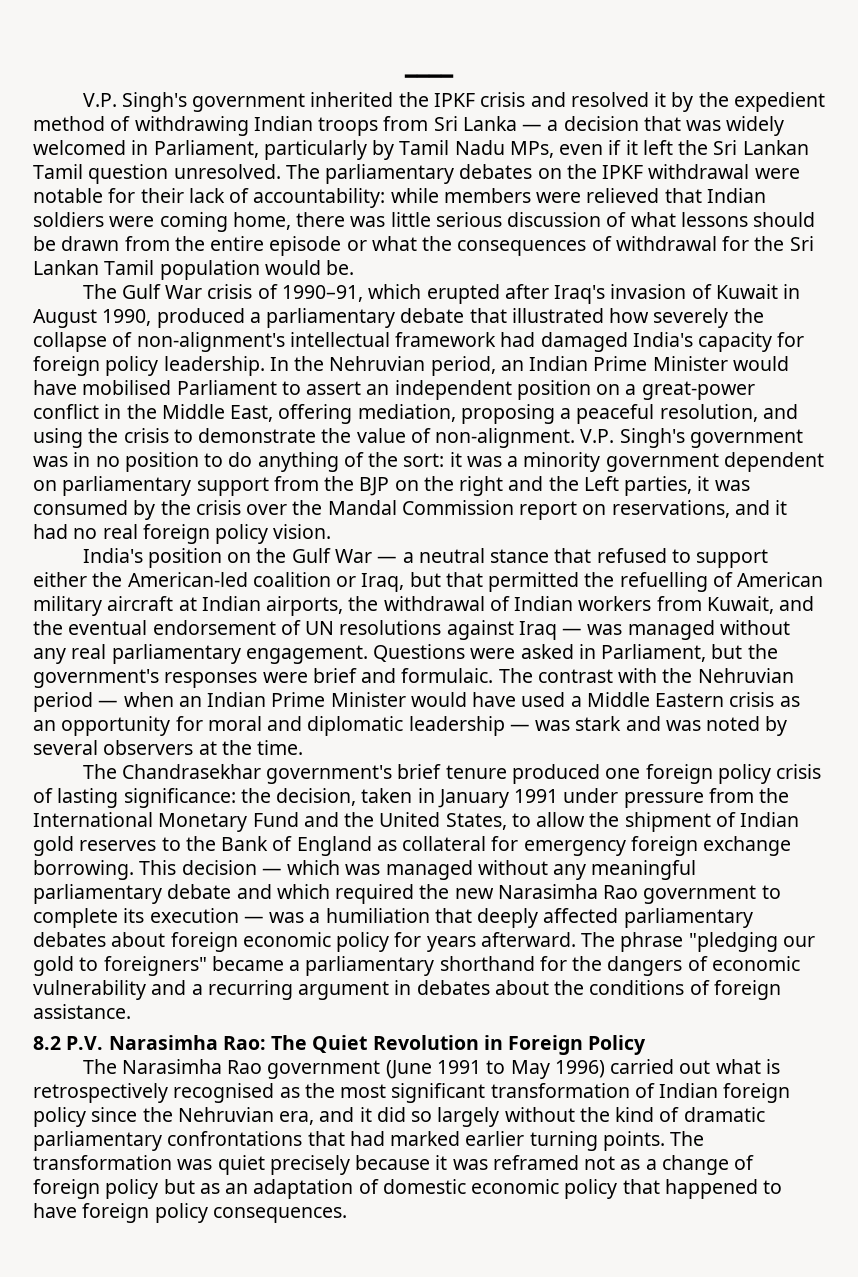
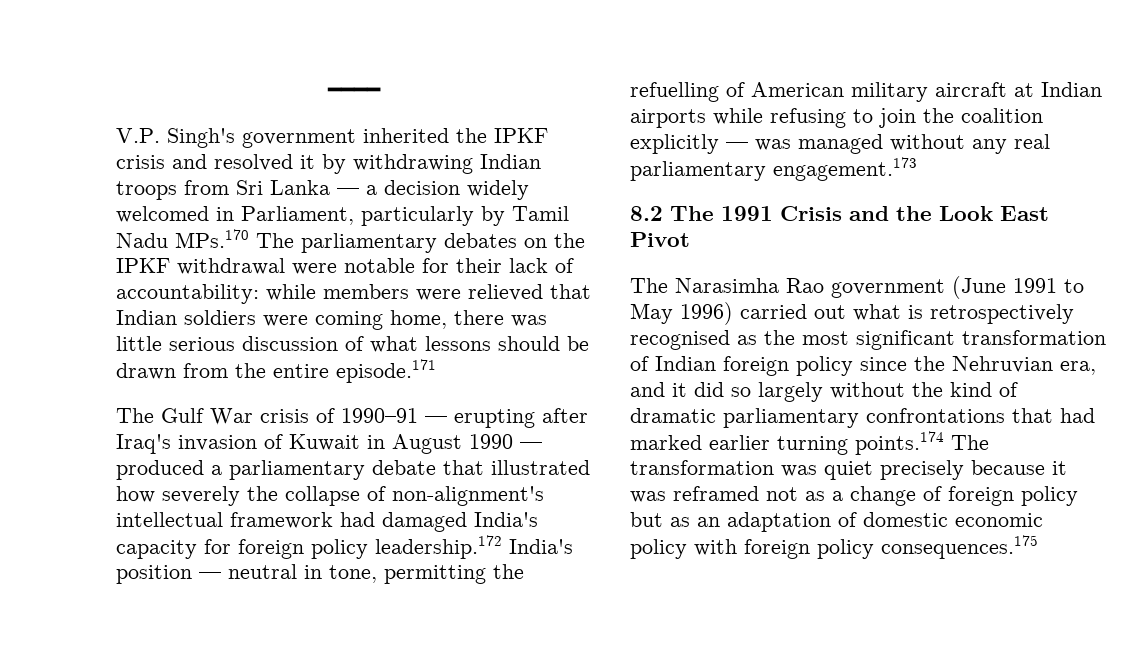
[698,92,825,112] [33,116,131,131] the expedient method of -> (346, 164) none
[643,116,722,131] that was -> (460, 187) none
[509,140,809,158] [33,164,281,184] MPs, even if it left the Sri Lankan Tamil question unresolved. -> [175,229,249,248] MPs.170
[269,236,814,256] [33,260,355,280] episode or what the consequences of withdrawal for the Sri Lankan Tamil population would be. -> [336,359,436,383] episode.171
[281,284,500,304] 1990–91, which erupted -> [341,408,535,428] 1990–91 — erupting
[102,309,152,326] 1990, -> [469,434,542,449] 1990 —
[163,356,789,376] [33,380,755,400] [33,404,798,424] [33,428,803,448] [33,452,824,472] [33,476,750,496] [33,500,788,520] [33,524,332,544] [82,548,769,568] [33,572,580,592] leadership. In the Nehruvian period, an Indian Prime Minister would have mobilised Parliament to assert an independent position on a great-power conflict in the Middle East, offering mediation, proposing a peaceful resolution, and using the crisis to demonstrate the value of non-alignment. V.P. Singh's government was in no position to do anything of the sort: it was a minority government dependent on parliamentary support from the BJP on the right and the Left parties, it was consumed by the crisis over the Mandal Commission report on reservations, and it had no real foreign policy vision. // India's position on the Gulf War — a neutral stance that refused to support either the American-led coalition or Iraq, but that permitted -> [375,535,573,559] [116,564,486,584] leadership.172 India's position — neutral in tone, permitting
[266,596,815,616] [33,620,557,640] airports, the withdrawal of Indian workers from Kuwait, and the eventual endorsement of UN resolutions against Iraq -> [630,108,1043,128] [630,134,719,154] airports while refusing to join the coalition explicitly
[245,644,778,664] [33,668,794,688] [33,692,800,712] [33,716,788,736] [33,740,304,755] [82,764,822,784] [33,788,790,808] [33,812,800,832] [33,836,792,856] [33,860,697,880] [33,884,781,904] [33,908,753,928] [33,932,815,952] [33,956,800,976] [33,980,781,1000] [33,1004,131,1019] [33,1035,647,1055] engagement. Questions were asked in Parliament, but the government's responses were brief and formulaic. The contrast with the Nehruvian period — when an Indian Prime Minister would have used a Middle Eastern crisis as an opportunity for moral and diplomatic leadership — was stark and was noted by several observers at the time. // The Chandrasekhar government's brief tenure produced one foreign policy crisis of lasting significance: the decision, taken in January 1991 under pressure from the International Monetary Fund and the United States, to allow the shipment of Indian gold reserves to the Bank of England as collateral for emergency foreign exchange borrowing. This decision — which was managed without any meaningful parliamentary debate and which required the new Narasimha Rao government to complete its execution — was a humiliation that deeply affected parliamentary debates about foreign economic policy for years afterward. The phrase "pledging our gold to foreigners" became a parliamentary shorthand for the dangers of economic vulnerability and a recurring argument in debates about the conditions of foreign assistance. // 8.2 P.V. Narasimha Rao: The Quiet Revolution in Foreign Policy -> [773,157,917,181] [630,206,1049,221] [630,232,690,247] engagement.173 // 8.2 The 1991 Crisis and the Look East Pivot
[602,1131,665,1151] points. -> [855,431,944,455] points.174
[622,1179,783,1199] [33,1203,347,1223] that happened to have foreign policy consequences. -> [694,535,1038,559] with foreign policy consequences.175

